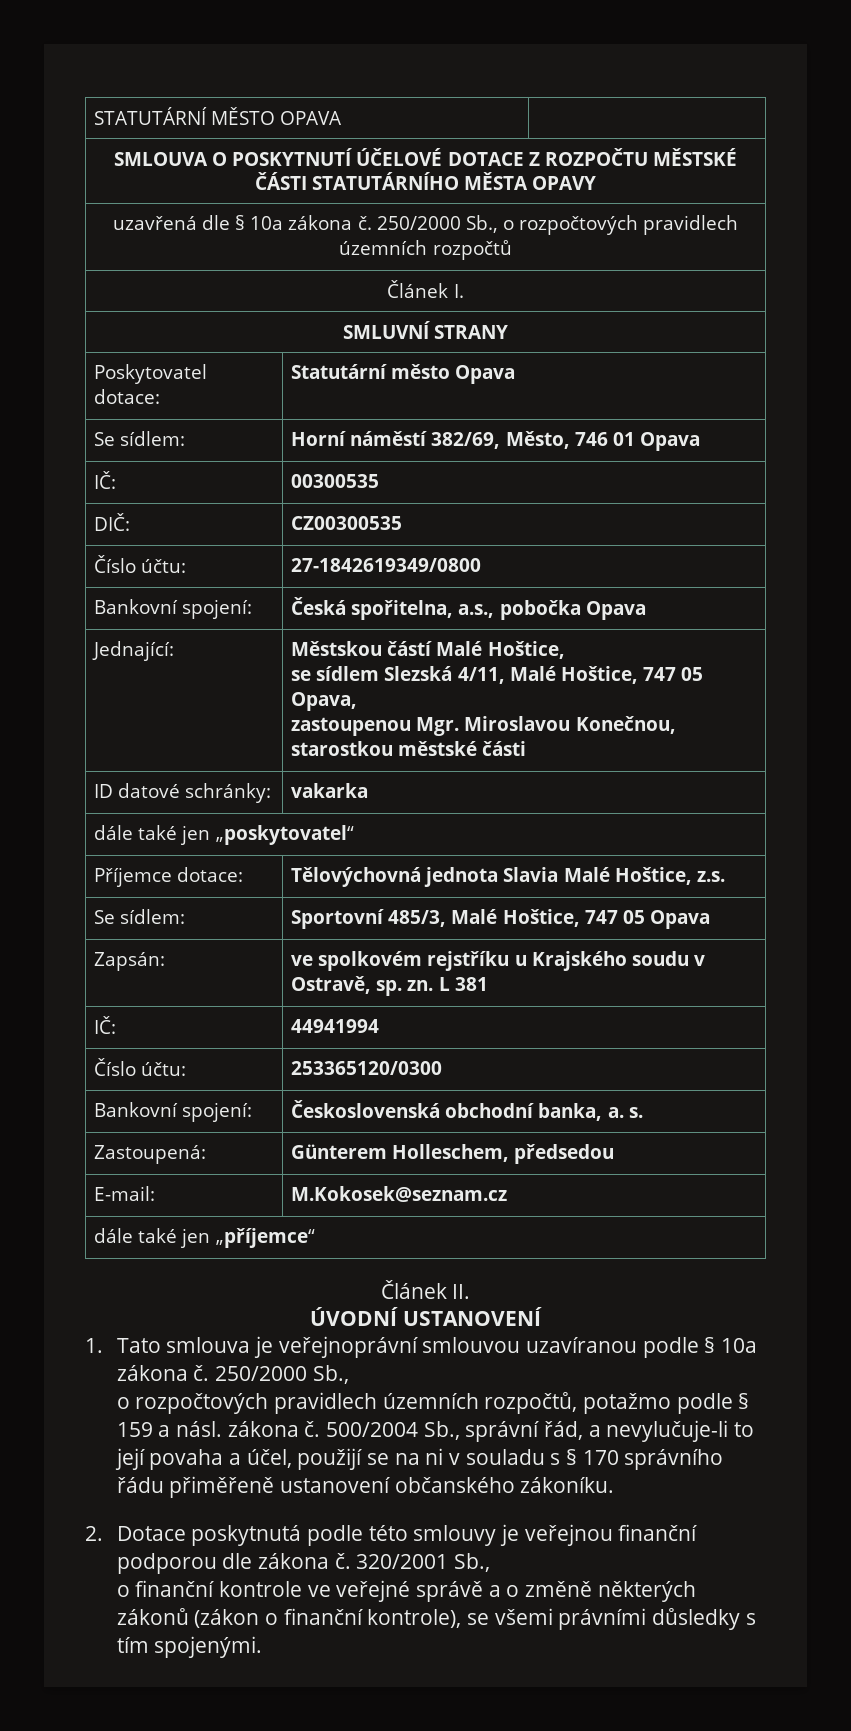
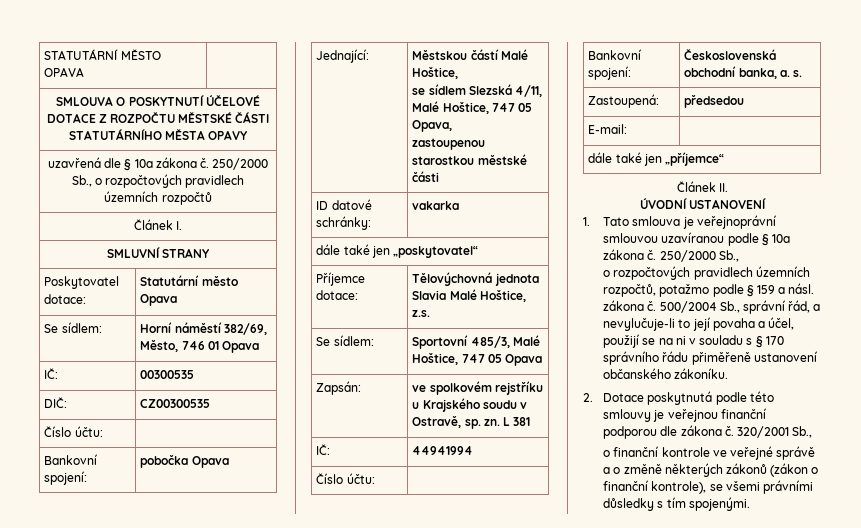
[291,558,482,572] [94,599,253,619] [291,597,495,620] 27-1842619349/0800 // Bankovní spojení: | Česká spořitelna, a.s., -> [44,454,98,465] [44,471,88,485] // Bankovní spojení: |
[416,716,676,736] Mgr. Miroslavou Konečnou, -> (486, 144) none
[291,1061,443,1075] 253365120/0300 -> (375, 478) none
[291,1144,510,1162] Günterem Holleschem, -> (660, 101) none
[291,1186,508,1202] M.Kokosek@seznam.cz -> (628, 129) none

